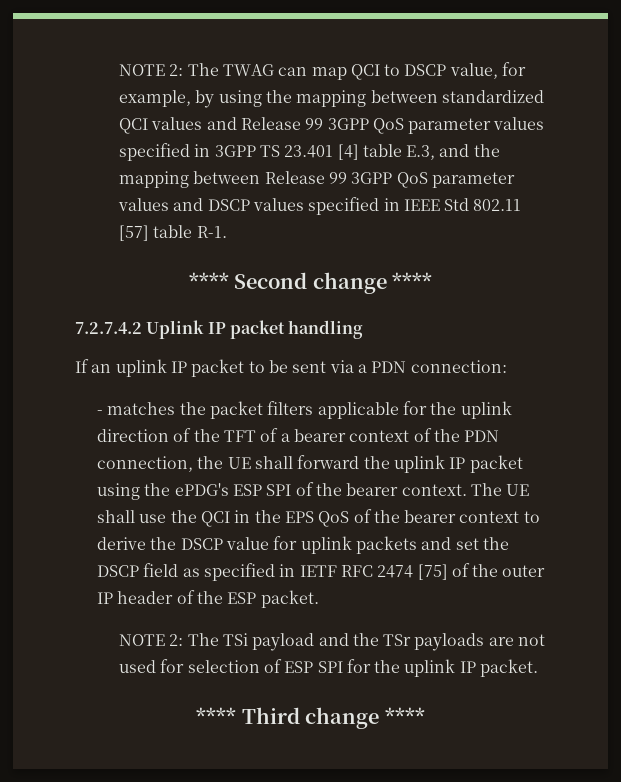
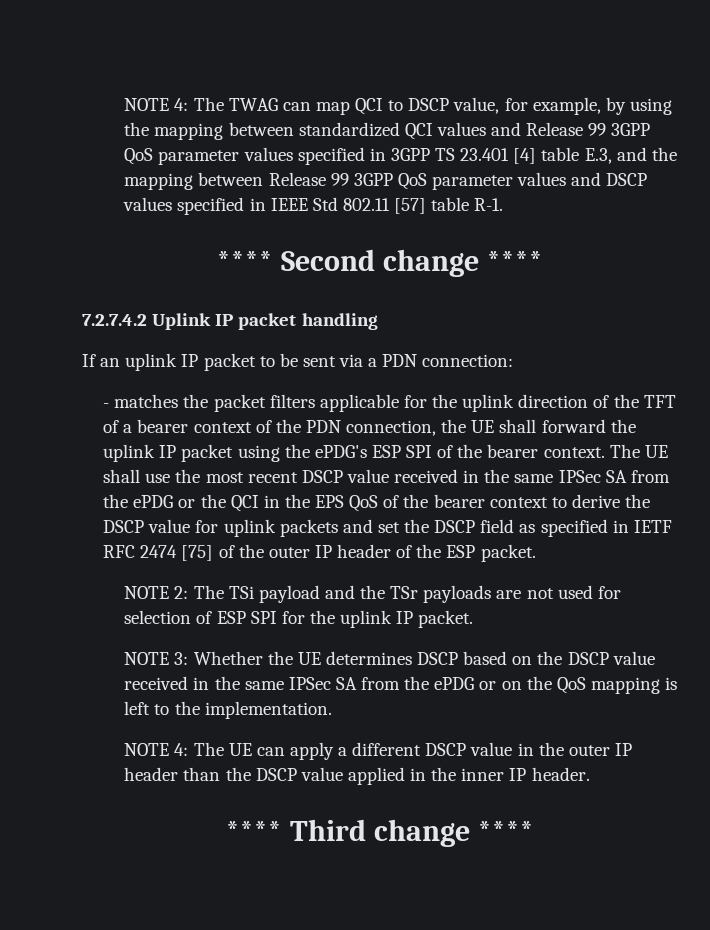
[118,64,184,76] NOTE 2: -> [124,98,189,111] NOTE 4:
(197, 516) none -> [205,469,670,483] [103,494,226,508] most recent DSCP value received in the same IPSec SA from the ePDG or the
(539, 668) none -> [124,651,655,665] [124,676,678,694] [124,701,332,719] [124,742,632,760] [124,767,590,785] // NOTE 3: Whether the UE determines DSCP based on the DSCP value received in the same IPSec SA from the ePDG or on the QoS mapping is left to the implementation. // NOTE 4: The UE can apply a different DSCP value in the outer IP header than the DSCP value applied in the inner IP header.

